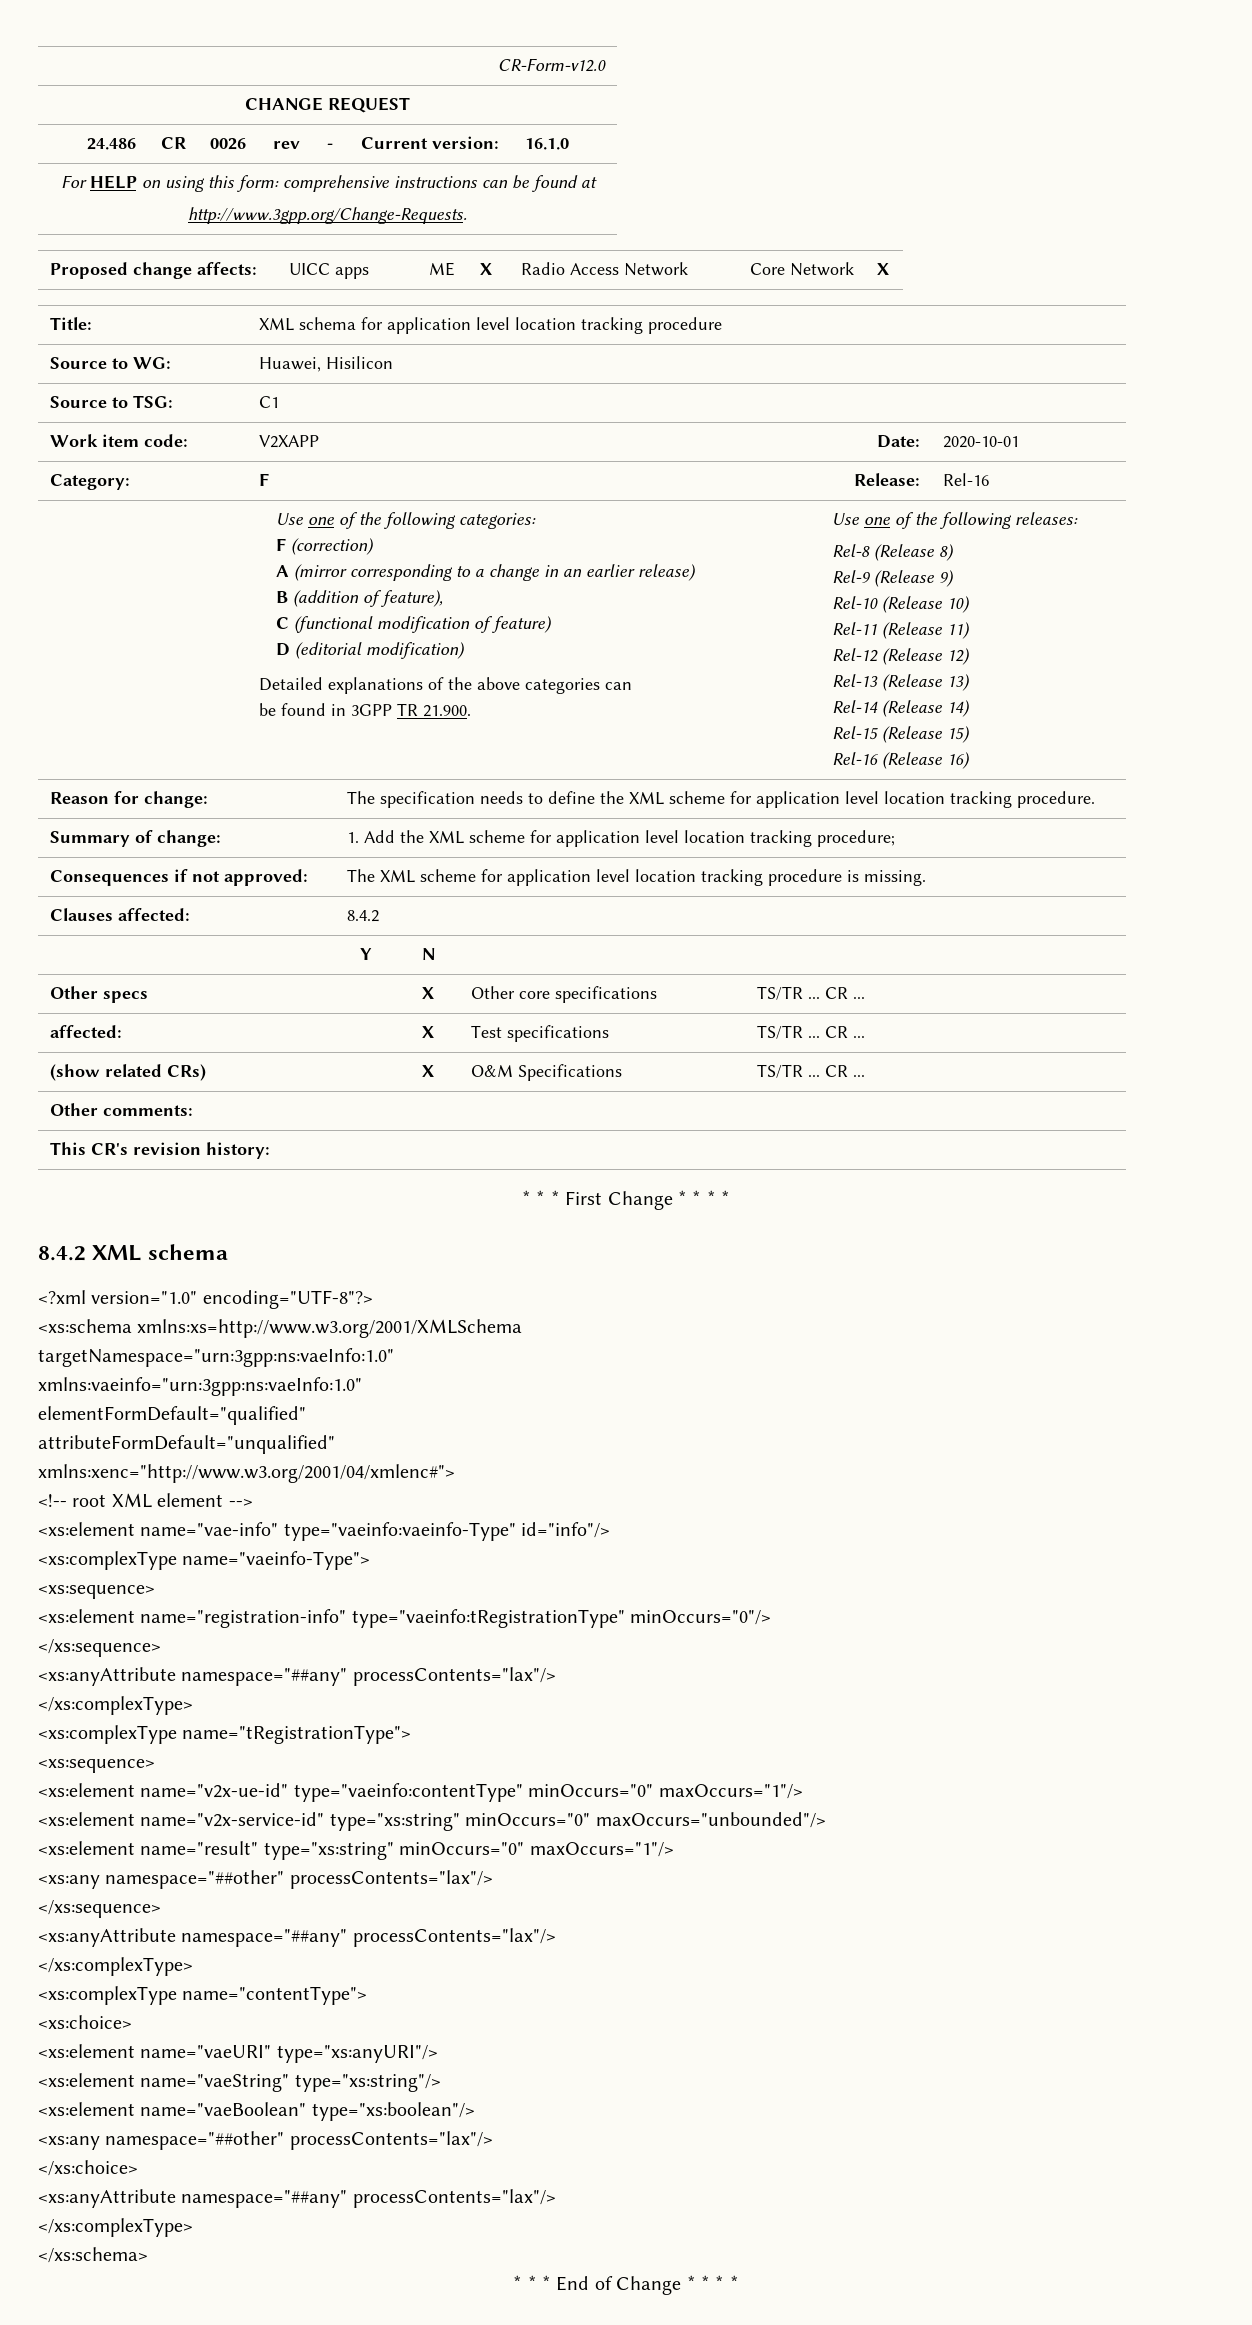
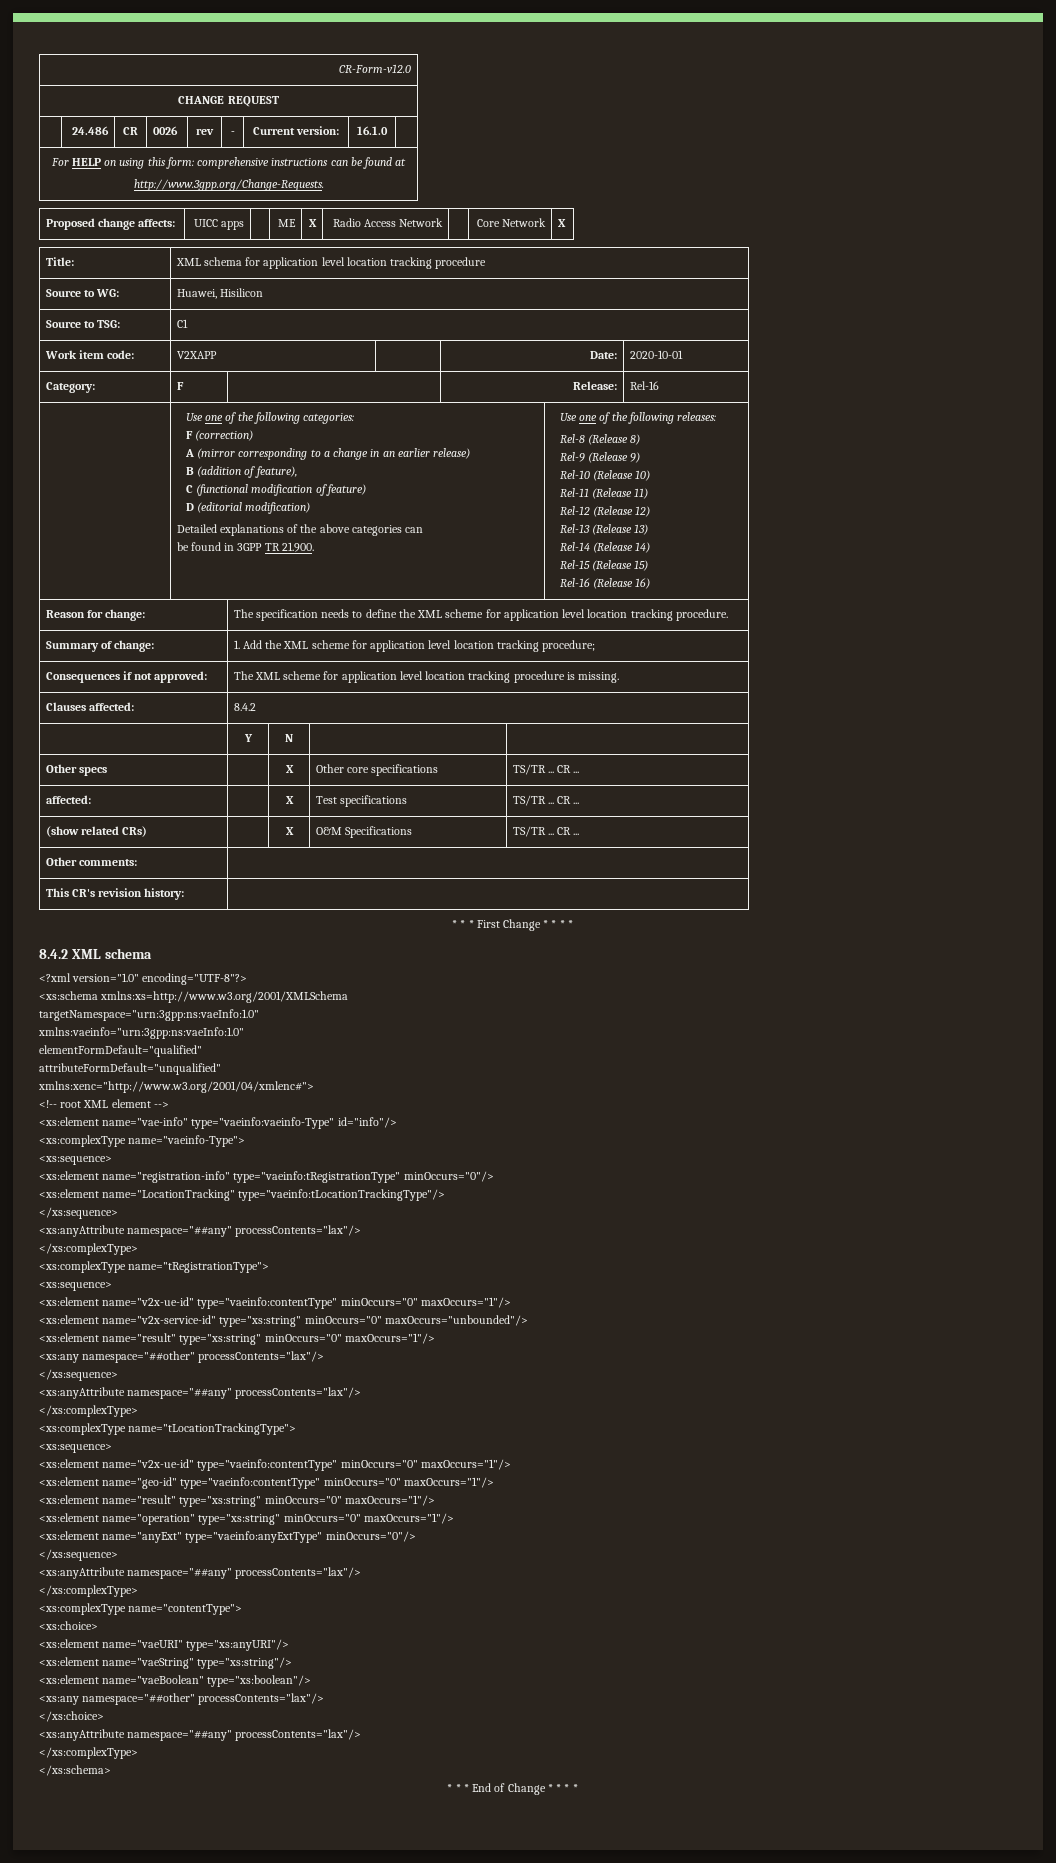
(772, 1617) none -> [39,1189,446,1201] // <xs:element name="LocationTracking" type="vaeinfo:tLocationTrackingType"/>
(193, 1966) none -> [39,1423,297,1435] [39,1444,112,1453] [39,1459,511,1471] [39,1477,494,1489] [39,1495,435,1507] [39,1513,454,1525] [39,1531,416,1543] [39,1549,118,1561] [39,1567,362,1579] [39,1585,138,1597] // <xs:complexType name="tLocationTrackingType"> // <xs:sequence> // <xs:element name="v2x-ue-id" type="vaeinfo:contentType" minOccurs="0" maxOccurs="1"/> // <xs:element name="geo-id" type="vaeinfo:contentType" minOccurs="0" maxOccurs="1"/> // <xs:element name="result" type="xs:string" minOccurs="0" maxOccurs="1"/> // <xs:element name="operation" type="xs:string" minOccurs="0" maxOccurs="1"/> // <xs:element name="anyExt" type="vaeinfo:anyExtType" minOccurs="0"/> // </xs:sequence> // <xs:anyAttribute namespace="##any" processContents="lax"/> // </xs:complexType>

